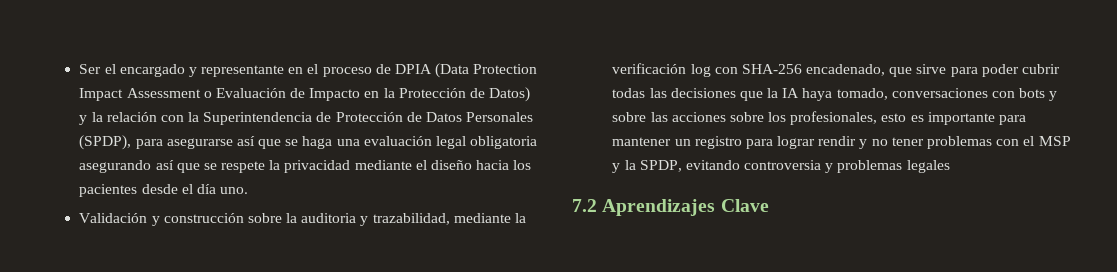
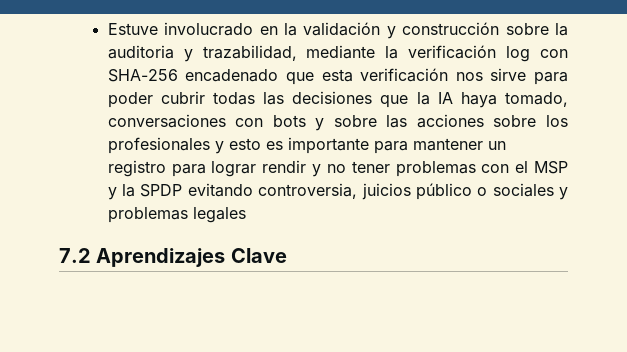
[79,63,538,78] [79,87,531,102] [79,112,534,125] [79,135,538,150] [79,160,532,173] [79,184,249,197] [79,213,148,223] Ser el encargado y representante en el proceso de DPIA (Data Protection Impact Assessment o Evaluación de Impacto en la Protección de Datos) y la relación con la Superintendencia de Protección de Datos Personales (SPDP), para asegurarse así que se haga una evaluación legal obligatoria asegurando así que se respete la privacidad mediante el diseño hacia los pacientes desde el día uno. // Validación -> [107,22,381,36] Estuve involucrado en la validación
[806,64,913,77] encadenado, que -> [185,68,483,85] encadenado que esta verificación nos
[790,111,878,125] profesionales, -> [107,137,224,154] profesionales y
[639,160,822,172] SPDP, evitando controversia -> [140,183,554,200] SPDP evitando controversia, juicios público o sociales

